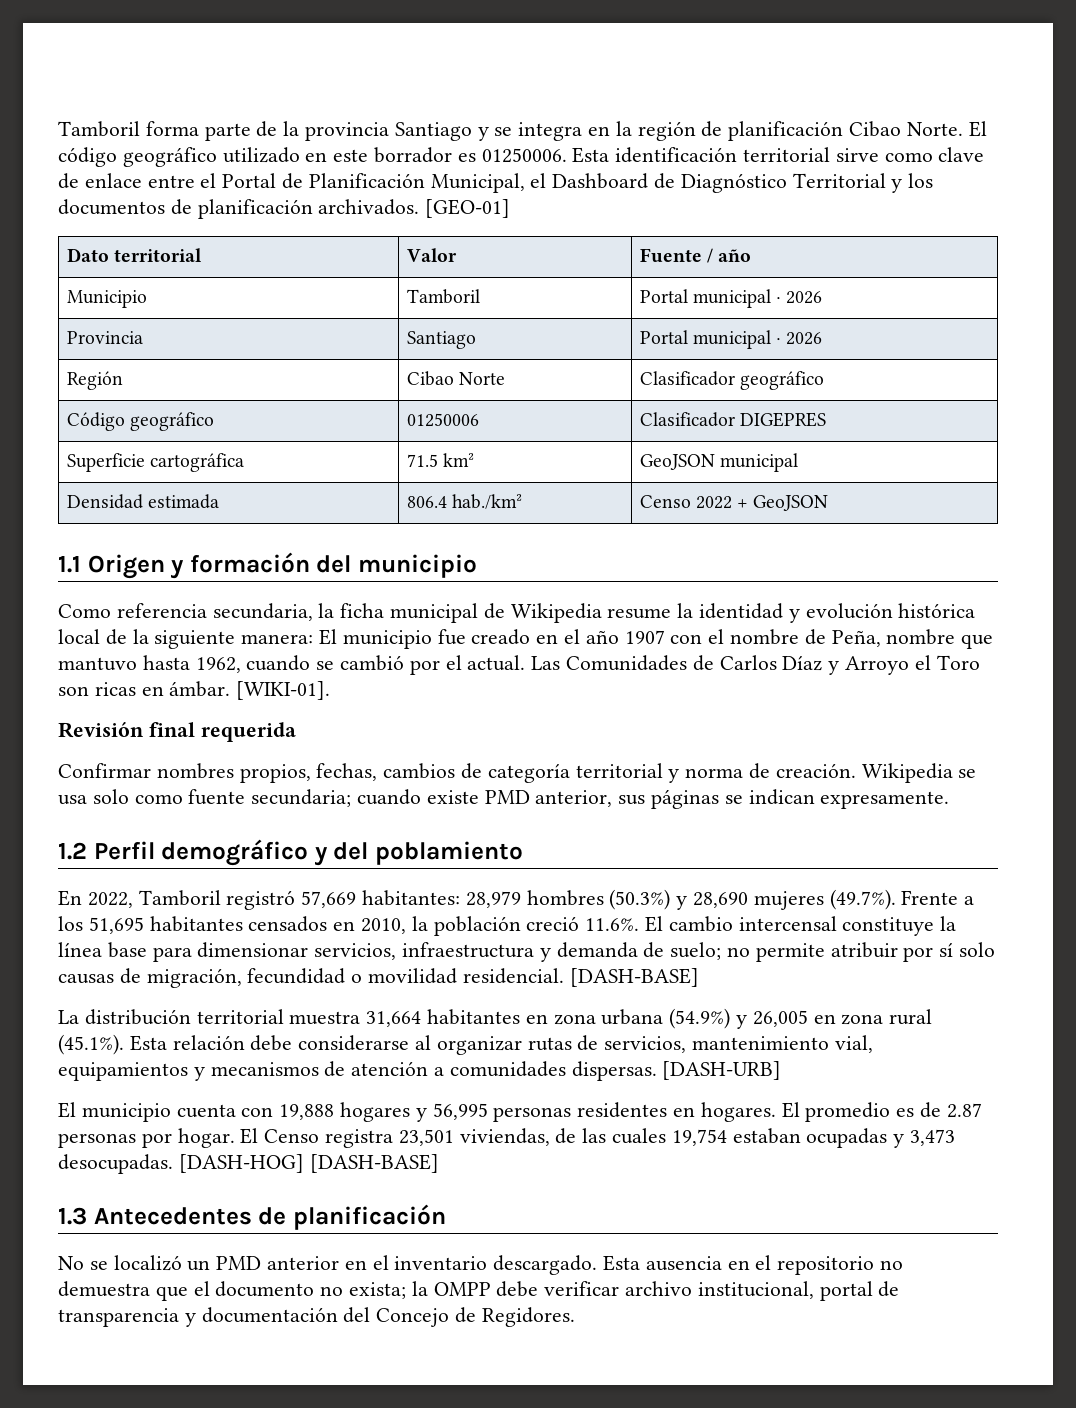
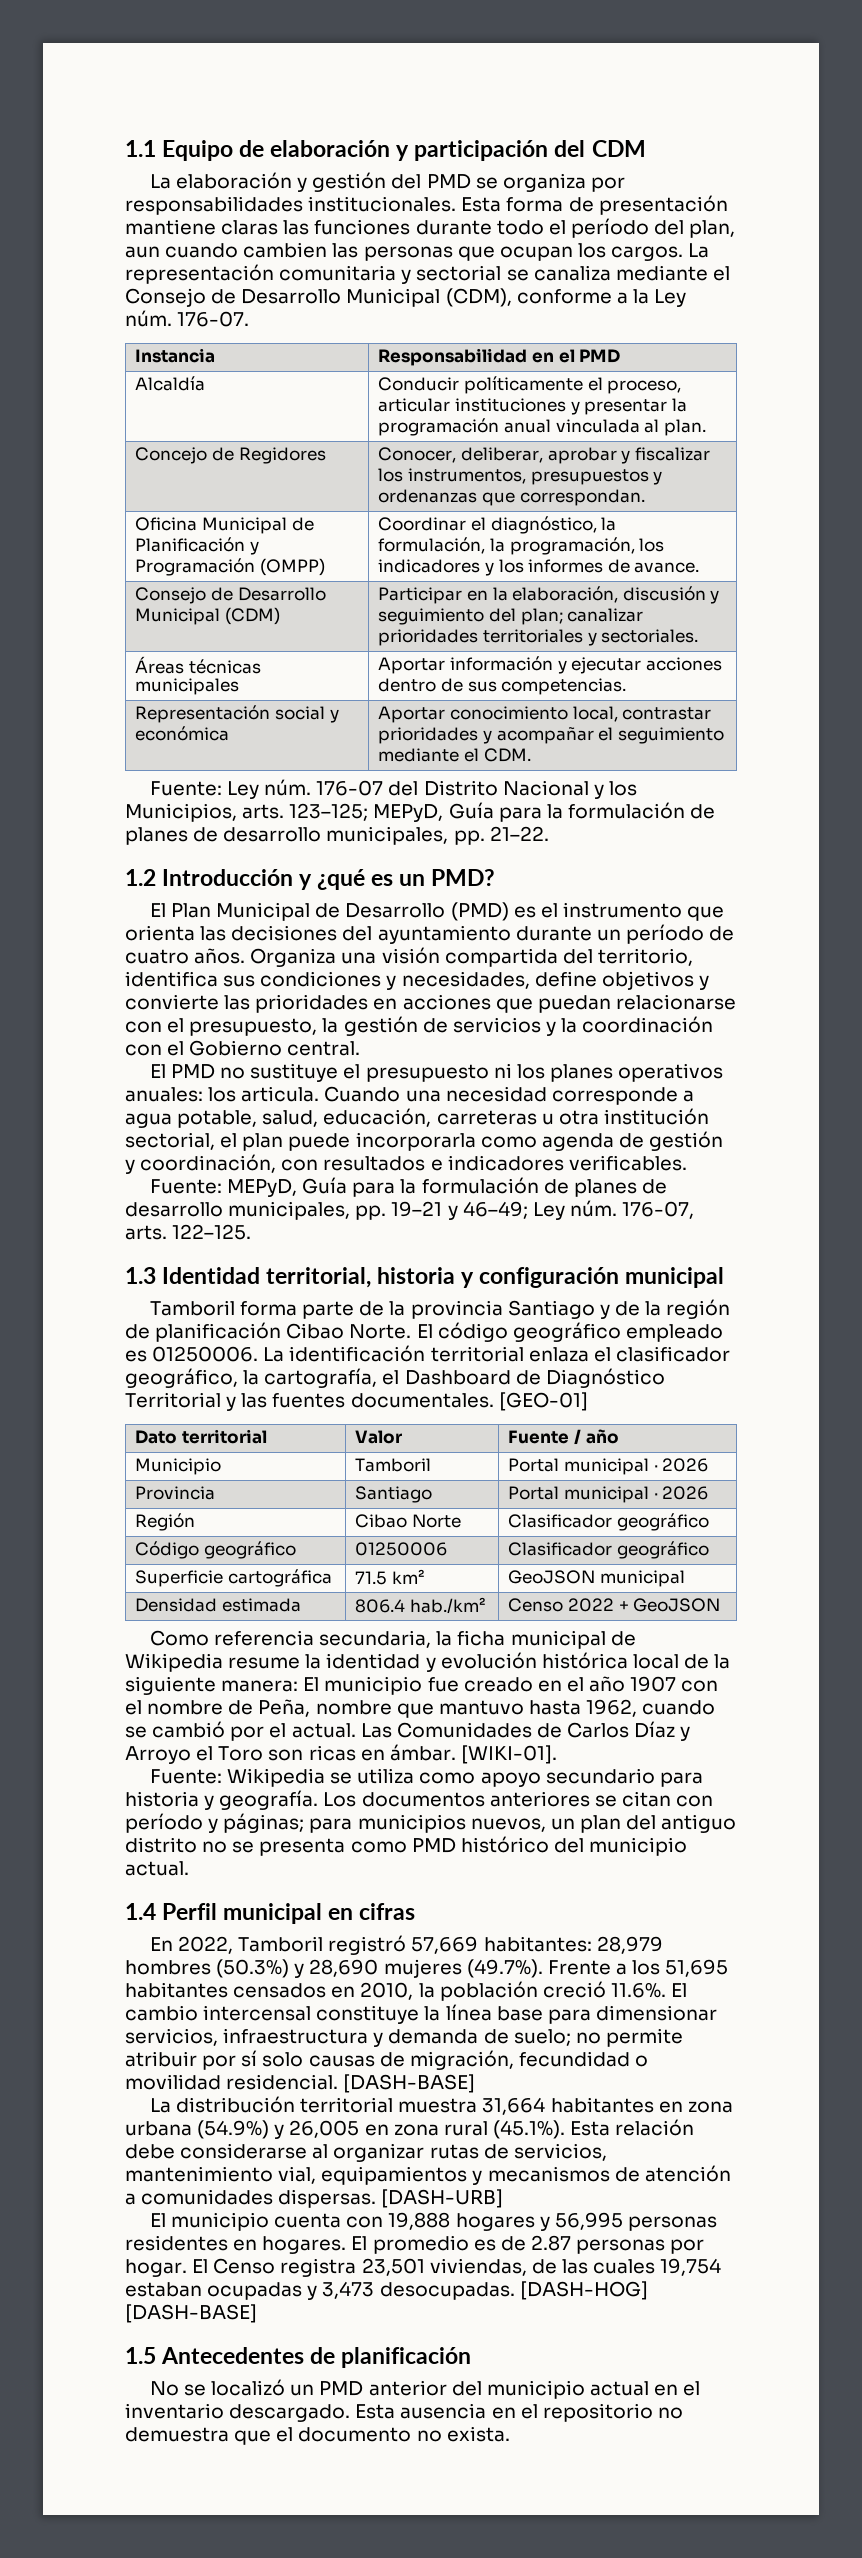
(58, 129) none -> [125,140,646,161] [149,172,625,192] [125,195,728,215] [125,218,736,238] [125,242,710,261] [125,264,730,284] [125,288,687,307] [125,310,250,327] [135,348,216,363] [378,348,621,366] [135,376,206,391] [378,376,682,394] [378,398,687,415] [378,418,706,436] [135,447,326,464] [378,447,710,464] [378,468,663,485] [378,489,645,506] [135,517,314,534] [135,537,260,555] [135,558,326,576] [378,516,617,534] [378,537,665,555] [378,559,700,576] [135,587,326,604] [135,607,281,625] [378,586,720,604] [378,608,644,625] [378,629,699,646] [135,656,262,674] [135,678,240,695] [378,656,722,674] [378,678,627,695] [135,705,339,723] [135,726,230,741] [378,706,712,723] [378,727,724,744] [378,748,531,762] [149,779,637,799] [125,802,716,822] [125,826,549,845] [125,869,496,890] [149,902,725,921] [125,924,735,944] [125,947,693,967] [125,971,709,990] [125,994,736,1013] [125,1016,714,1036] [125,1040,361,1056] [149,1063,724,1082] [125,1086,694,1105] [125,1108,709,1128] [125,1131,724,1151] [125,1154,687,1174] [149,1177,667,1197] [125,1200,695,1220] [125,1224,252,1240] [125,1267,725,1288] 1.1 Equipo de elaboración y participación del CDM // La elaboración y gestión del PMD se organiza por responsabilidades institucionales. Esta forma de presentación mantiene claras las funciones durante todo el período del plan, aun cuando cambien las personas que ocupan los cargos. La representación comunitaria y sectorial se canaliza mediante el Consejo de Desarrollo Municipal (CDM), conforme a la Ley núm. 176-07. // Instancia | Responsabilidad en el PMD // Alcaldía | Conducir políticamente el proceso, articular instituciones y presentar la programación anual vinculada al plan. // Concejo de Regidores | Conocer, deliberar, aprobar y fiscalizar los instrumentos, presupuestos y ordenanzas que correspondan. // Oficina Municipal de Planificación y Programación (OMPP) | Coordinar el diagnóstico, la formulación, la programación, los indicadores y los informes de avance. // Consejo de Desarrollo Municipal (CDM) | Participar en la elaboración, discusión y seguimiento del plan; canalizar prioridades territoriales y sectoriales. // Áreas técnicas municipales | Aportar información y ejecutar acciones dentro de sus competencias. // Representación social y económica | Aportar conocimiento local, contrastar prioridades y acompañar el seguimiento mediante el CDM. // Fuente: Ley núm. 176-07 del Distrito Nacional y los Municipios, arts. 123–125; MEPyD, Guía para la formulación de planes de desarrollo municipales, pp. 21–22. // 1.2 Introducción y ¿qué es un PMD? // El Plan Municipal de Desarrollo (PMD) es el instrumento que orienta las decisiones del ayuntamiento durante un período de cuatro años. Organiza una visión compartida del territorio, identifica sus condiciones y necesidades, define objetivos y convierte las prioridades en acciones que puedan relacionarse con el presupuesto, la gestión de servicios y la coordinación con el Gobierno central. // El PMD no sustituye el presupuesto ni los planes operativos anuales: los articula. Cuando una necesidad corresponde a agua potable, salud, educación, carreteras u otra institución sectorial, el plan puede incorporarla como agenda de gestión y coordinación, con resultados e indicadores verificables. // Fuente: MEPyD, Guía para la formulación de planes de desarrollo municipales, pp. 19–21 y 46–49; Ley núm. 176-07, arts. 122–125. // 1.3 Identidad territorial, historia y configuración municipal //
[494,122,611,141] se integra en -> [614,1301,640,1316] de
[222,147,453,163] utilizado en este borrador -> [625,1324,723,1342] empleado
[572,147,610,163] Esta -> [263,1347,285,1362] La
[835,147,985,162] [58,173,525,193] sirve como clave de enlace entre el Portal de Planificación Municipal, -> [528,1346,730,1362] [125,1368,378,1388] enlaza el clasificador geográfico, la cartografía,
[908,173,934,188] [58,199,420,219] los documentos de planificación archivados. -> [241,1393,494,1408] las fuentes documentales.
[739,412,826,427] DIGEPRES -> [617,1541,710,1559] geográfico
[58,552,478,579] // 1.1 Origen y formación del municipio -> (721, 1605) none
[58,722,296,742] [58,763,977,783] [58,789,950,809] [58,839,524,866] Revisión final requerida // Confirmar nombres propios, fechas, cambios de categoría territorial y norma de creación. Wikipedia se usa solo como fuente secundaria; cuando existe PMD anterior, sus páginas se indican expresamente. // 1.2 Perfil demográfico y del poblamiento -> [149,1768,703,1787] [125,1790,714,1810] [125,1813,737,1833] [125,1836,688,1856] [125,1861,189,1876] [125,1903,416,1924] Fuente: Wikipedia se utiliza como apoyo secundario para historia y geografía. Los documentos anteriores se citan con período y páginas; para municipios nuevos, un plan del antiguo distrito no se presenta como PMD histórico del municipio actual. // 1.4 Perfil municipal en cifras
[58,1207,87,1225] 1.3 -> [125,2347,156,2364] 1.5
(340, 1263) none -> [451,2380,649,2399] del municipio actual
[349,1281,900,1301] [58,1307,575,1327] exista; la OMPP debe verificar archivo institucional, portal de transparencia y documentación del Concejo de Regidores. -> [446,2426,510,2442] exista.

